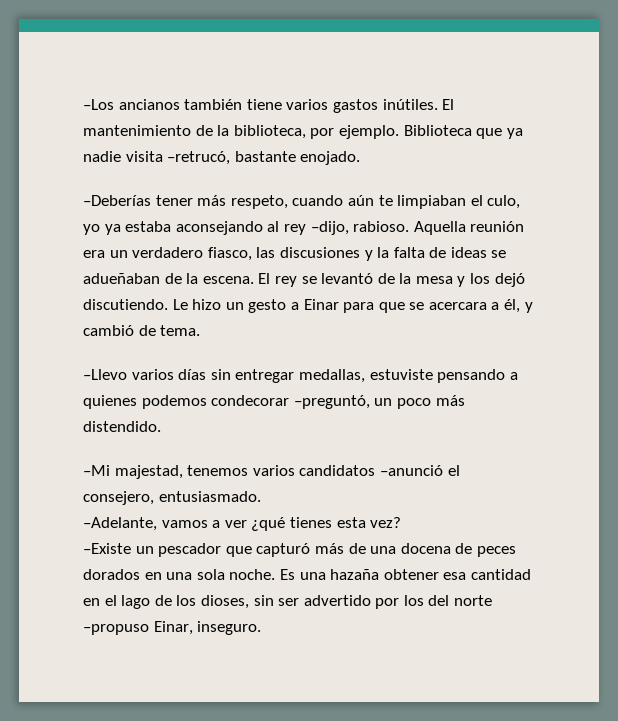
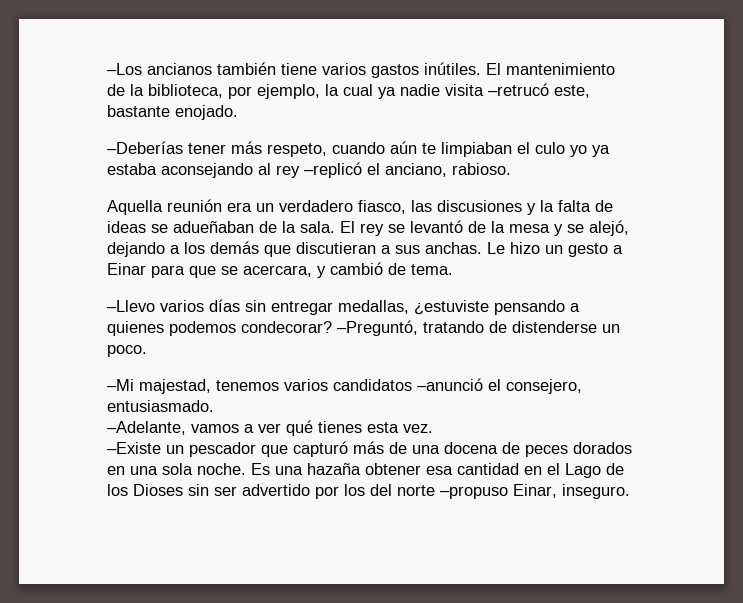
[338,125,503,139] ejemplo. Biblioteca que -> [257,84,373,99] ejemplo, la cual
[167,151,231,165] –retrucó, -> [488,83,590,98] –retrucó este,
[487,195,521,209] culo, -> [535,142,565,154] culo
[310,221,349,235] –dijo, -> [304,162,447,178] –replicó el anciano,
(410, 226) none -> (511, 169) //
[202,276,254,284] escena. -> [300,221,335,233] sala.
[470,273,525,287] [83,299,168,310] los dejó discutiendo. -> [567,220,629,236] [107,241,482,257] se alejó, dejando a los demás que discutieran a sus anchas.
[428,299,521,313] acercara a él, -> [243,265,312,277] acercara,
[369,369,433,380] estuviste -> [414,300,489,315] ¿estuviste
[211,395,465,409] [83,421,161,432] condecorar –preguntó, un poco más distendido. -> [241,320,620,336] [107,345,147,357] condecorar? –Preguntó, tratando de distenderse un poco.
[251,517,286,531] ¿qué -> [286,420,313,436] qué
[370,517,402,528] vez? -> [403,424,433,433] vez.
[121,595,151,609] lago -> [565,463,601,478] Lago
[200,595,249,609] dioses, -> [133,484,183,496] Dioses

